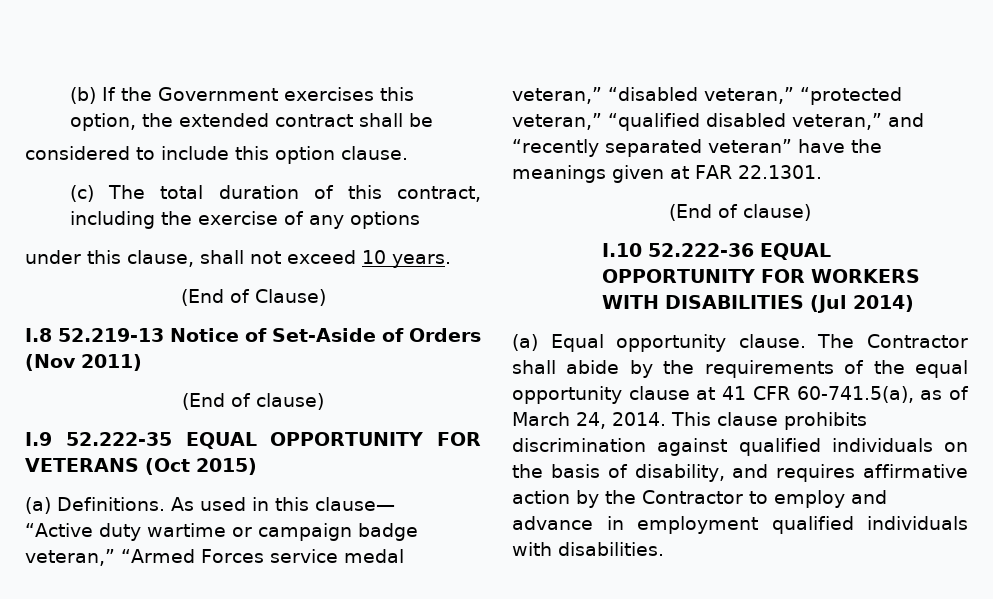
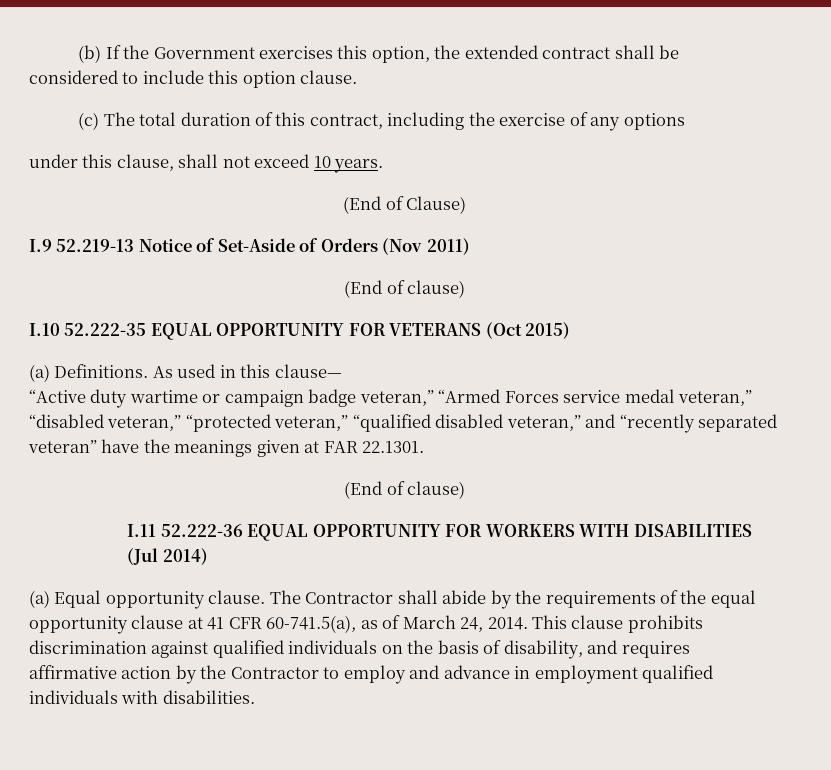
[25,328,52,342] I.8 -> [29,239,52,252] I.9
[25,432,52,446] I.9 -> [29,323,60,336] I.10
[602,243,643,257] I.10 -> [127,524,157,537] I.11

